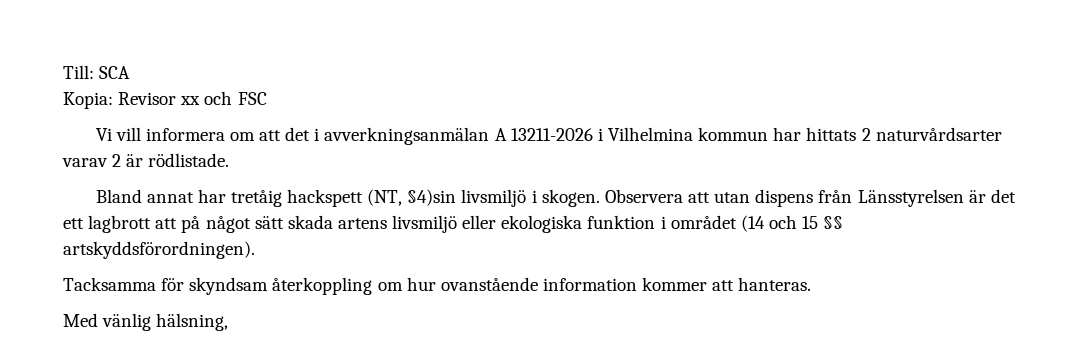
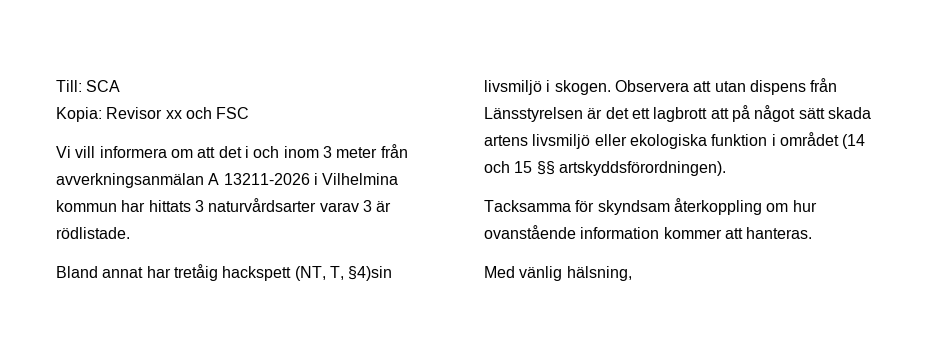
(320, 134) none -> [253,144,408,158] och inom 3 meter från
[861,128,871,141] 2 -> [194,200,204,212] 3
[112,154,122,167] 2 -> [362,200,372,212] 3
(403, 197) none -> [329,266,344,280] T,

